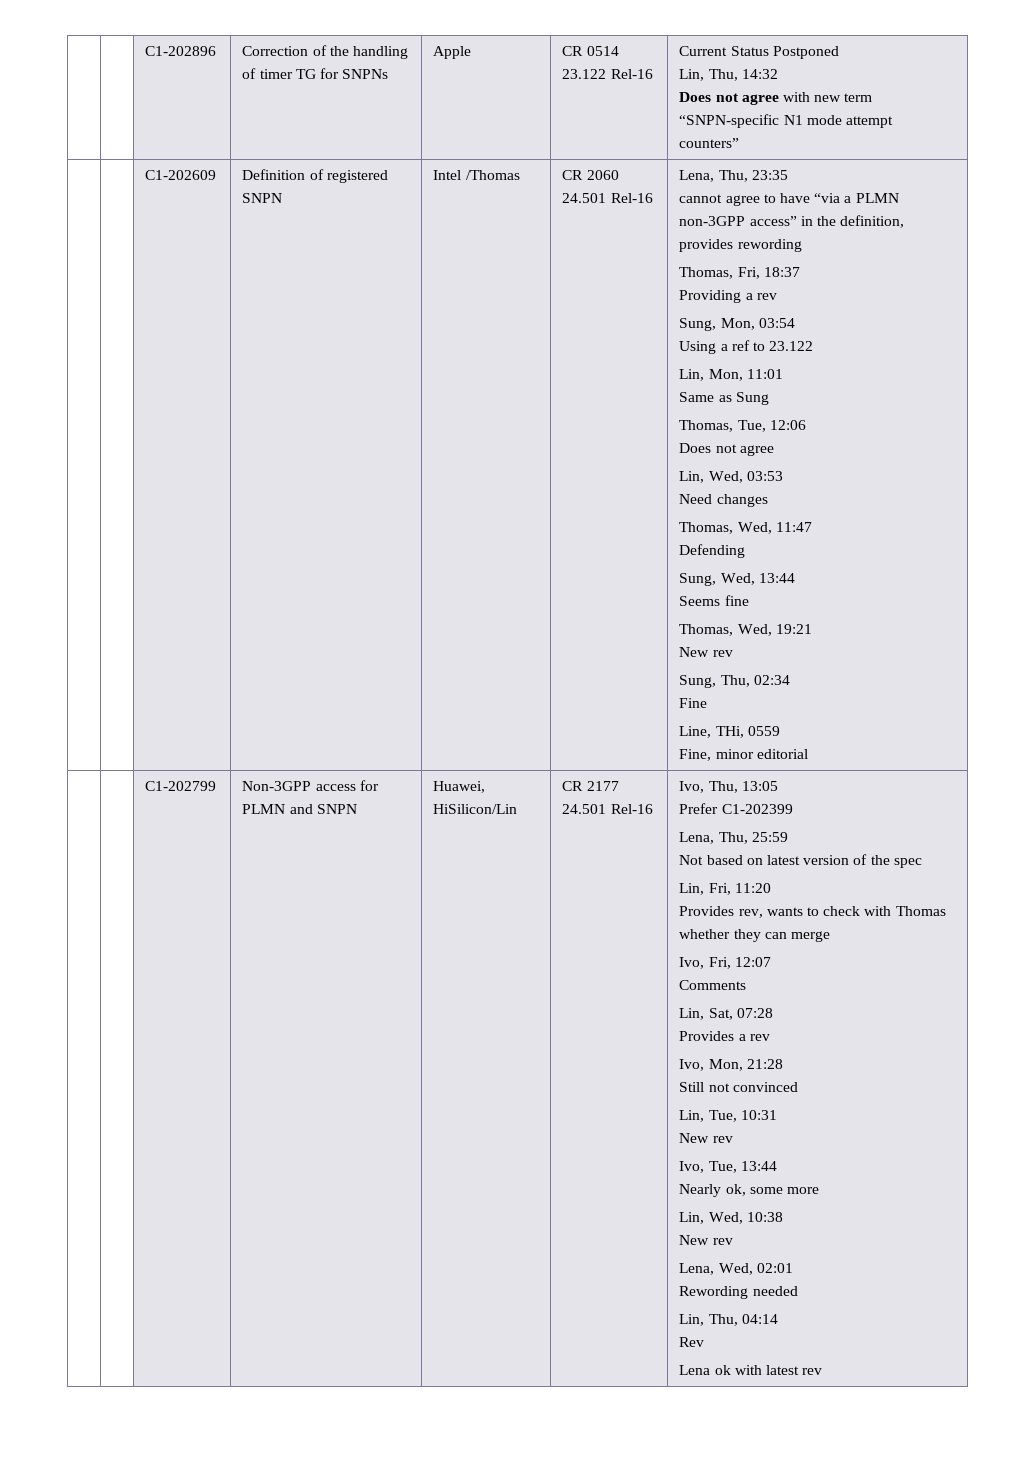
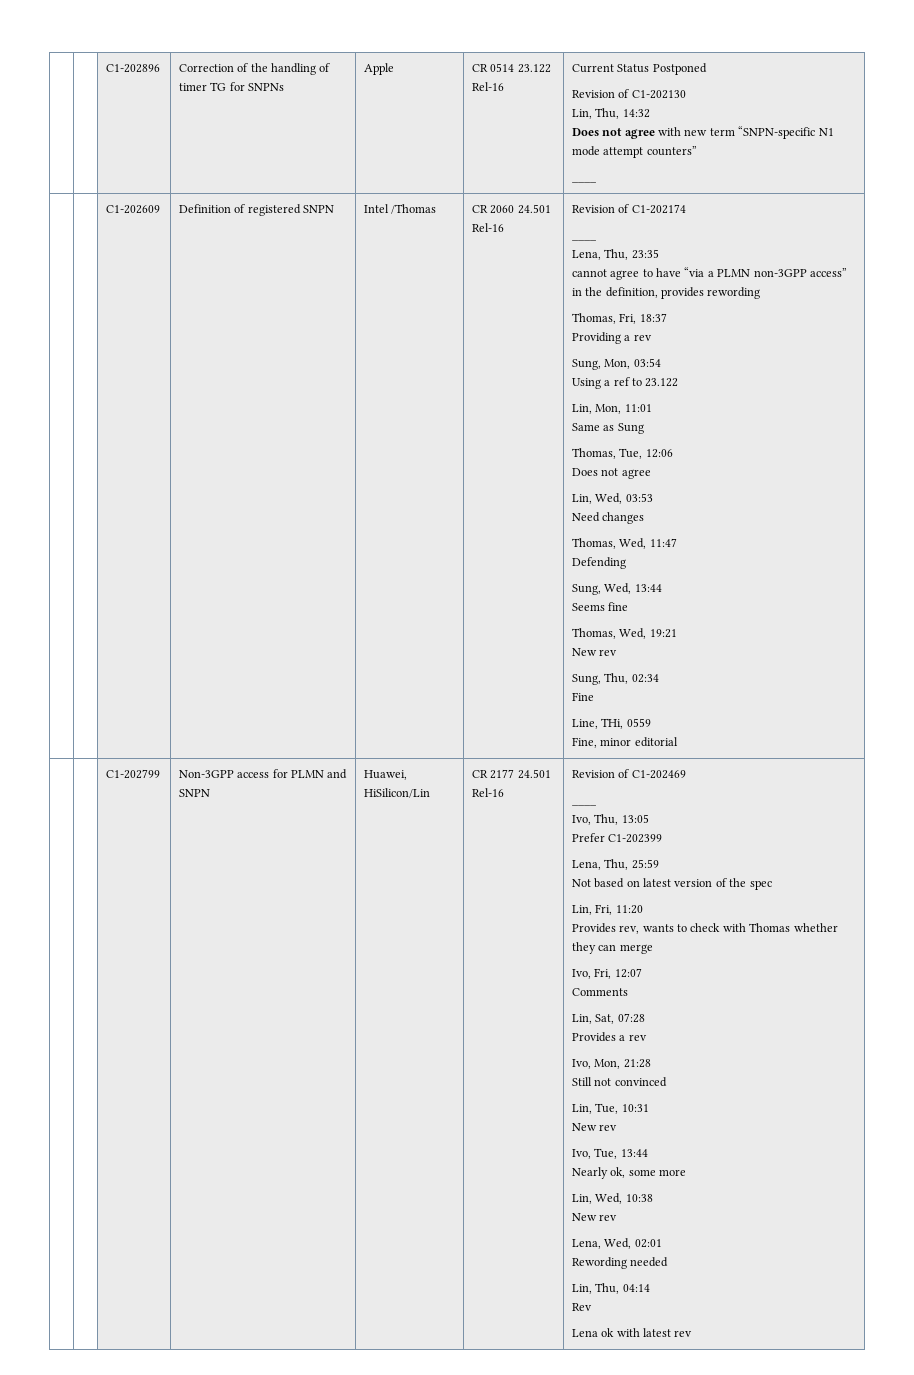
(839, 52) none -> [571,89,686,99] // Revision of C1-202130
(740, 143) none -> [571,181,597,183] // ____
(653, 198) none -> [571,204,686,214] [571,239,597,241] Revision of C1-202174 // ____ //
(653, 809) none -> [571,769,686,779] [571,804,597,806] Revision of C1-202469 // ____ //

